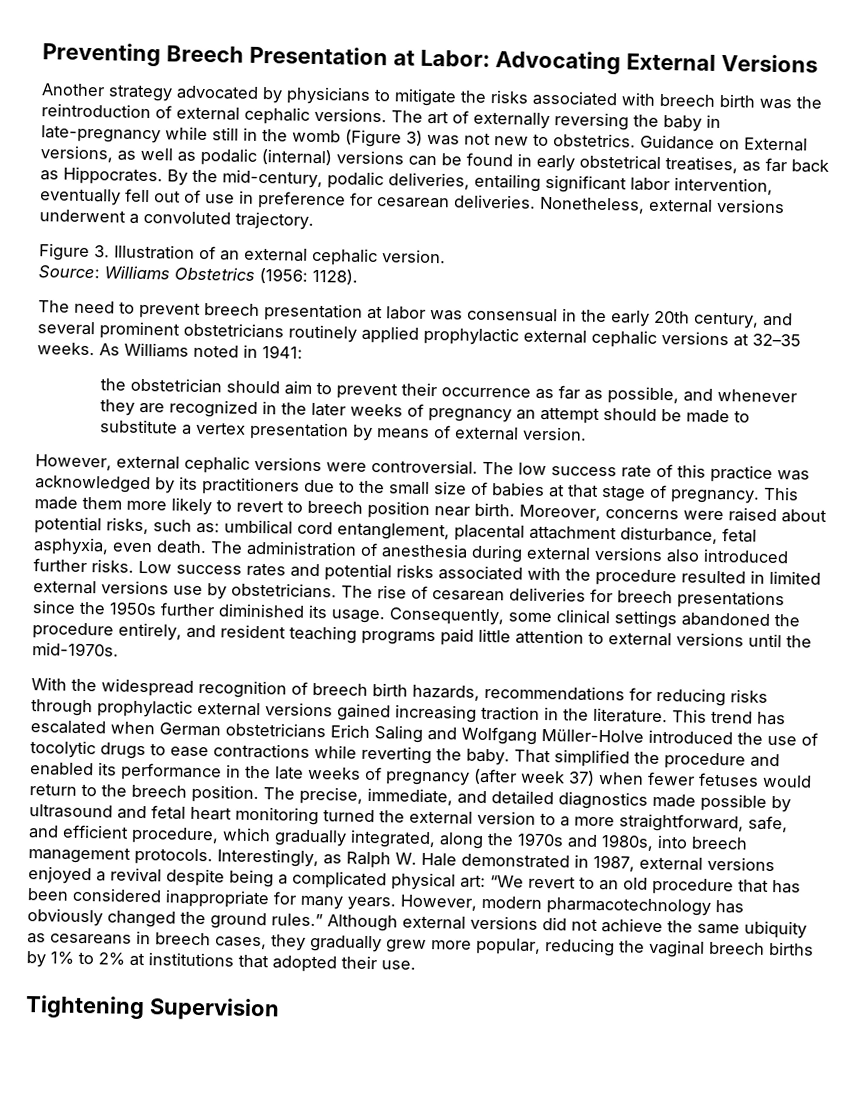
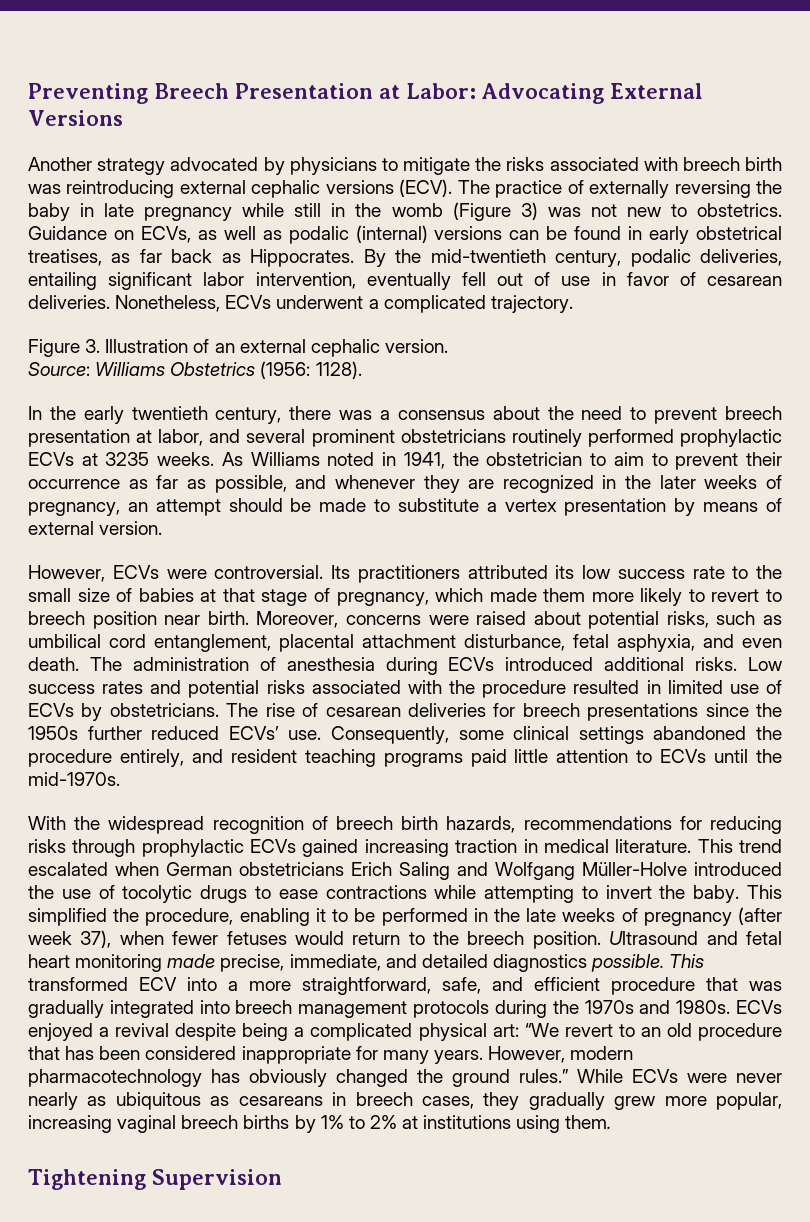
[796,96,822,109] [41,103,449,125] the reintroduction of external cephalic versions. The art -> [66,179,563,198] reintroducing external cephalic versions (ECV). The practice
[41,125,161,144] late-pregnancy -> [104,203,233,221] late pregnancy
[744,137,808,152] [40,145,114,163] External versions, -> [140,226,191,243] ECVs,
[222,169,323,189] mid-century, -> [430,249,622,267] mid-twentieth century,
[257,190,373,210] preference for -> [626,272,696,286] favor of
[648,198,785,214] external versions -> [225,295,272,309] ECVs
[143,210,231,225] convoluted -> [383,295,486,313] complicated
[38,300,70,313] The -> [28,406,574,424] In the early twentieth century, there was a consensus about the
[386,306,759,329] labor was consensual in the early 20th century, -> [158,429,204,446] labor,
[361,325,801,348] applied prophylactic external cephalic versions at 32–35 -> [587,429,782,447] [28,452,150,466] performed prophylactic ECVs at 3235
[262,345,303,359] 1941: // -> [403,452,445,469] 1941,
[225,380,280,394] should -> [590,453,607,466] to
[427,407,512,423] pregnancy -> [28,502,120,516] pregnancy,
[116,455,810,483] [34,475,335,496] external cephalic versions were controversial. The low success rate of this practice was acknowledged by its practitioners due -> [112,565,725,583] ECVs were controversial. Its practitioners attributed its low success rate
[670,486,799,504] pregnancy. This -> [336,588,484,606] pregnancy, which
[196,522,220,534] as: -> [763,615,783,625] as
(109, 546) none -> [703,634,734,648] and
[526,546,789,564] [33,558,87,573] external versions also introduced further -> [448,657,685,671] ECVs introduced additional
[33,580,203,596] external versions use -> [729,680,783,694] [28,703,74,717] use of ECVs
[218,603,385,624] diminished its usage. -> [151,726,322,740] reduced ECVs’ use.
[608,632,744,647] external versions -> [660,749,707,763] ECVs
[197,701,333,717] external versions -> [250,839,297,853] ECVs
[563,708,589,721] the -> [543,839,609,853] medical
[757,711,786,726] has -> (783, 846) none
[361,745,432,765] reverting -> [484,885,652,903] attempting to invert
[514,749,551,764] That -> [747,885,783,899] This
[664,752,780,770] [30,762,222,782] procedure and enabled its performance -> [145,908,468,926] procedure, enabling it to be performed
[568,770,595,786] 37) -> [80,930,112,948] 37),
[263,787,295,800] The -> [609,931,782,945] [28,954,216,972] Ultrasound and fetal heart monitoring made
[652,793,791,813] [29,804,556,826] made possible by ultrasound and fetal heart monitoring turned the external version to -> [591,954,705,972] [28,977,217,991] possible. This transformed ECV into
[131,826,748,851] [28,846,775,872] procedure, which gradually integrated, along the 1970s and 1980s, into breech management protocols. Interestingly, as Ralph W. Hale demonstrated in 1987, external versions -> [611,977,782,995] [28,1000,782,1018] procedure that was gradually integrated into breech management protocols during the 1970s and 1980s. ECVs
[327,914,807,939] Although external versions did not achieve the same ubiquity -> [577,1069,782,1083] [28,1092,201,1110] While ECVs were never nearly as ubiquitous
[544,938,645,957] reducing the -> [28,1115,112,1133] increasing
[238,954,416,973] that adopted their use. -> [516,1115,612,1133] using them.

